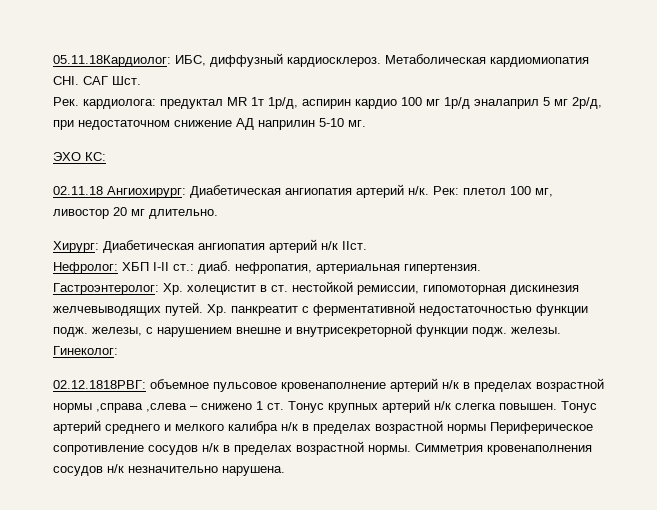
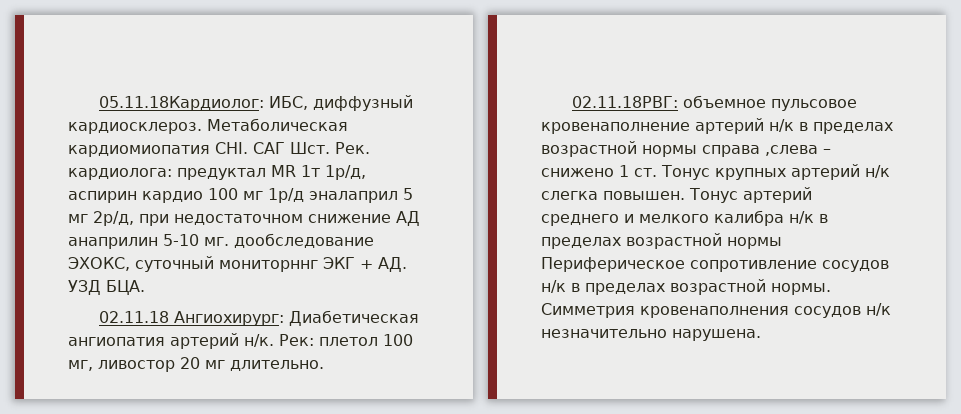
(141, 80) // -> (330, 148) none
[258,120,315,130] наприлин -> [68,237,158,249] анаприлин
[53,152,106,161] // ЭХО КС: -> [234,233,374,248] [68,256,407,272] [68,280,145,295] дообследование ЭХОКС, суточный мониторннг ЭКГ + АД. УЗД БЦА.
[53,239,367,253] [53,261,481,274] [53,281,579,295] [53,302,588,316] [53,323,561,337] [53,346,118,355] [53,380,146,389] Хирург: Диабетическая ангиопатия артерий н/к IIcт. // Нефролог: ХБП I-II ст.: диаб. нефропатия, артериальная гипертензия. // Гастроэнтеролог: Хр. холецистит в ст. нестойкой ремиссии, гипомоторная дискинезия желчевыводящих путей. Хр. панкреатит с ферментативной недостаточностью функции подж. железы, с нарушением внешне и внутрисекреторной функции подж. железы. Гинеколог: // 02.12.1818РВГ: -> [571,96,678,108] 02.11.18РВГ:
[96,403,143,413] ,справа -> [702,145,760,157] справа

